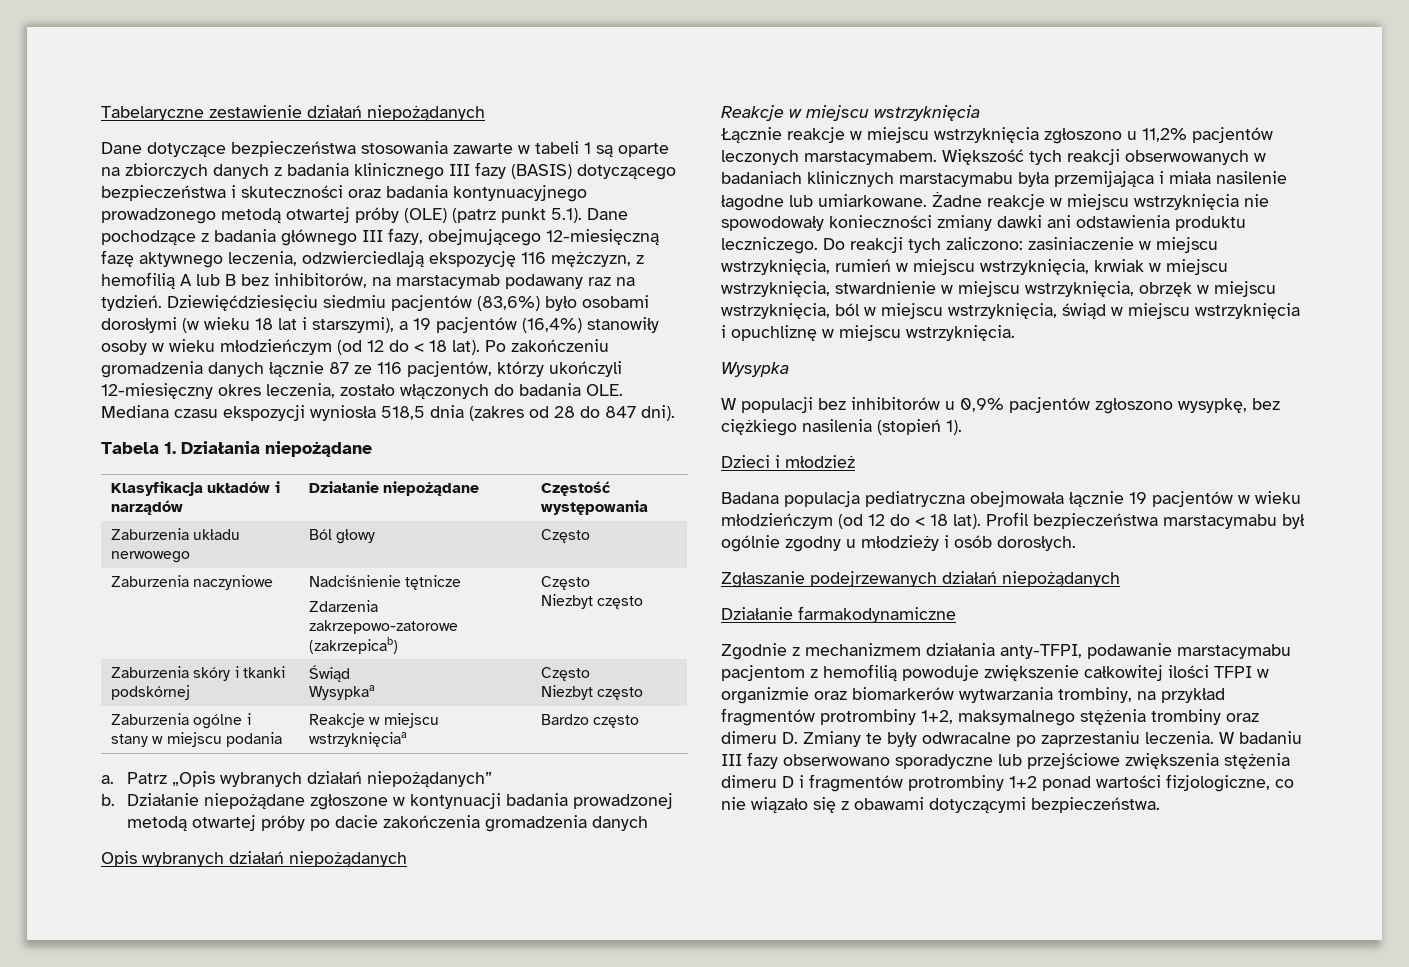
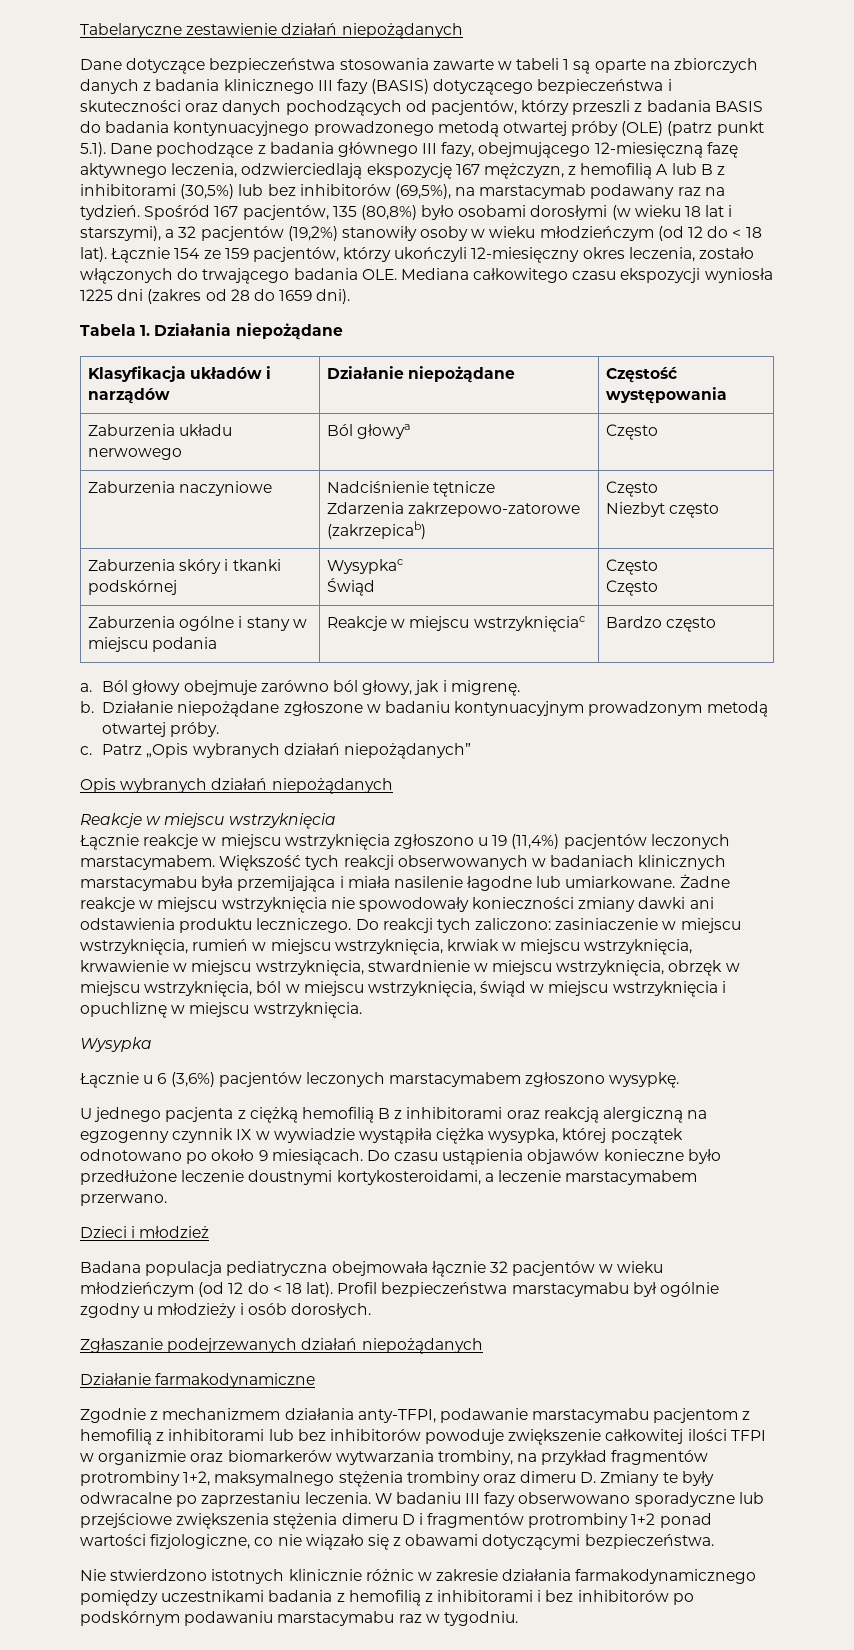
(381, 193) none -> [222,100,763,116] [80,121,101,133] danych pochodzących od pacjentów, którzy przeszli z badania BASIS do
[521,252,546,264] 116 -> [455,164,480,175] 167
[241,273,367,288] bez inhibitorów, -> [717,166,726,175] [80,184,451,199] z inhibitorami (30,5%) lub bez inhibitorów (69,5%),
[167,295,540,311] Dziewięćdziesięciu siedmiu pacjentów (83,6%) -> [144,205,417,220] Spośród 167 pacjentów, 135 (80,8%)
[413,317,582,333] 19 pacjentów (16,4%) -> [178,226,338,241] 32 pacjentów (19,2%)
[485,339,609,352] [101,361,402,378] Po zakończeniu gromadzenia danych łącznie 87 ze 116 -> [111,247,249,263] Łącznie 154 ze 159
(514, 390) none -> [202,268,290,284] trwającego
(169, 411) none -> [473,268,569,283] całkowitego
[381,405,464,420] 518,5 dnia -> [80,289,144,301] 1225 dni
[605,406,636,418] 847 -> [279,290,313,301] 1659
[336,529,376,544] głowy -> [357,424,411,439] głowya
(190, 692) none -> [327,559,404,574] Wysypkac //
[308,685,375,700] [540,667,590,681] [540,685,644,700] // Wysypkaa | Często // Niezbyt często -> [606,559,659,575] [606,580,659,596] | Często // Często
[308,732,407,747] wstrzyknięciaa -> [473,616,585,632] wstrzyknięciac
(114, 779) none -> [102,680,520,696] [80,701,768,717] [102,722,220,737] [80,746,92,755] Ból głowy obejmuje zarówno ból głowy, jak i migrenę. // b. Działanie niepożądane zgłoszone w badaniu kontynuacyjnym prowadzonym metodą otwartej próby. // c.
[101,793,674,810] [127,815,649,832] // b. Działanie niepożądane zgłoszone w kontynuacji badania prowadzonej metodą otwartej próby po dacie zakończenia gromadzenia danych -> (472, 751) none
[1142,128,1187,142] 11,2% -> [492,834,560,849] 19 (11,4%)
(830, 289) none -> [80,960,364,976] krwawienie w miejscu wstrzyknięcia,
[721,397,1280,414] [721,419,962,436] W populacji bez inhibitorów u 0,9% pacjentów zgłoszono wysypkę, bez ciężkiego nasilenia (stopień 1). -> [80,1072,680,1088] [80,1107,708,1123] [80,1128,683,1144] [80,1149,721,1165] [80,1170,698,1185] [80,1194,167,1206] Łącznie u 6 (3,6%) pacjentów leczonych marstacymabem zgłoszono wysypkę. // U jednego pacjenta z ciężką hemofilią B z inhibitorami oraz reakcją alergiczną na egzogenny czynnik IX w wywiadzie wystąpiła ciężka wysypka, której początek odnotowano po około 9 miesiącach. Do czasu ustąpienia objawów konieczne było przedłużone leczenie doustnymi kortykosteroidami, a leczenie marstacymabem przerwano.
[1129,492,1147,504] 19 -> [489,1261,508,1273] 32
(897, 673) none -> [156,1429,421,1441] z inhibitorami lub bez inhibitorów
(1160, 805) none -> [80,1569,757,1584] [80,1590,694,1606] [80,1611,518,1626] // Nie stwierdzono istotnych klinicznie różnic w zakresie działania farmakodynamicznego pomiędzy uczestnikami badania z hemofilią z inhibitorami i bez inhibitorów po podskórnym podawaniu marstacymabu raz w tygodniu.

